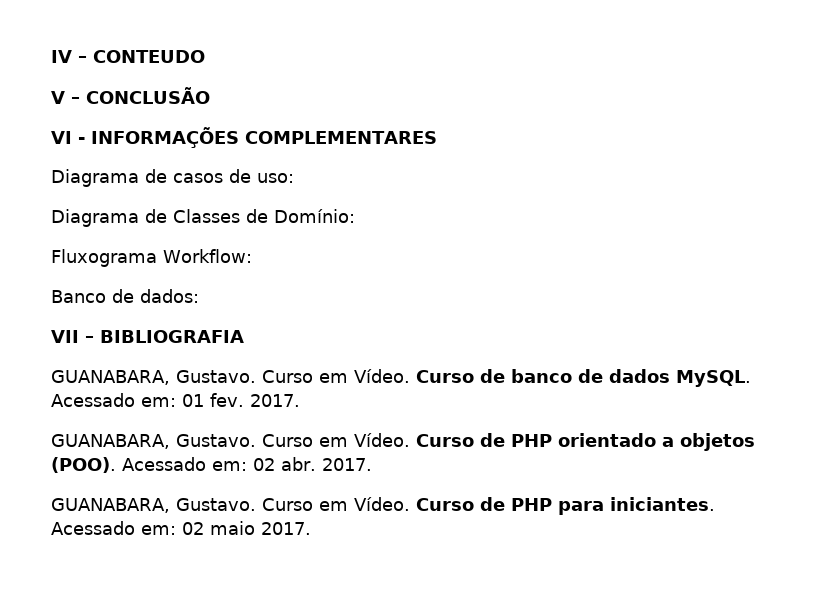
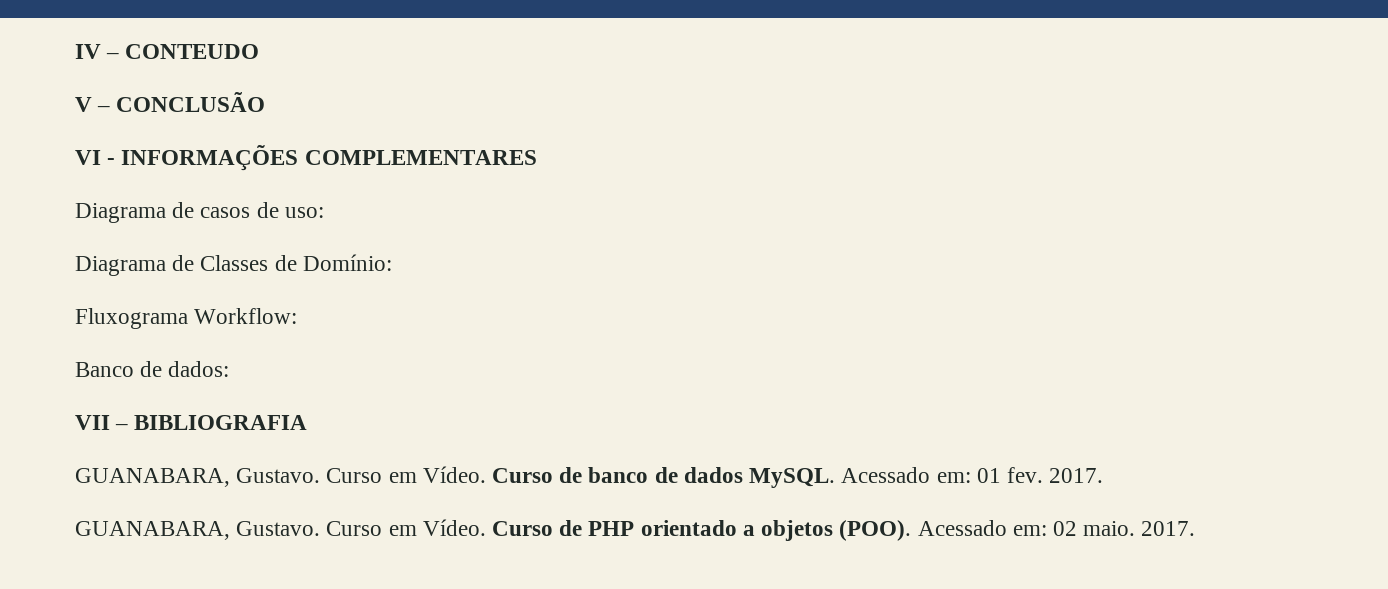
[281,457,372,471] [51,497,715,515] [51,521,311,535] abr. 2017. // GUANABARA, Gustavo. Curso em Vídeo. Curso de PHP para iniciantes. Acessado em: 02 maio 2017. -> [1083,521,1196,536] maio. 2017.

